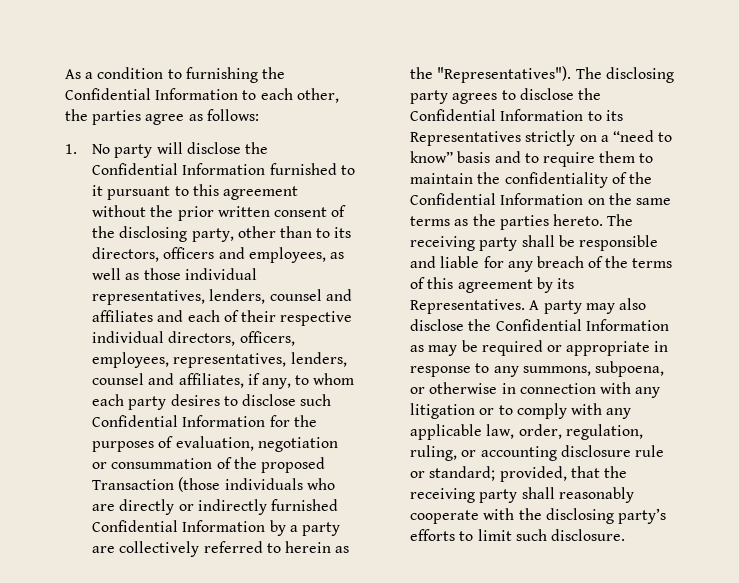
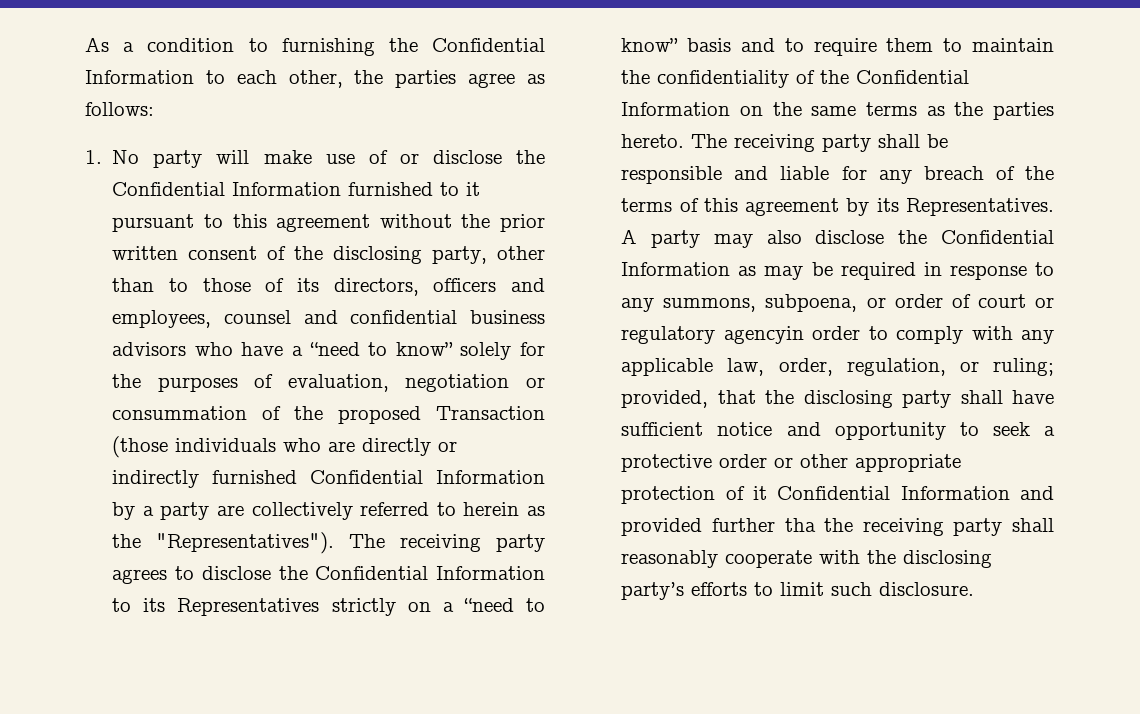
(183, 148) none -> [263,150,419,164] make use of or
(331, 233) none -> [202,278,285,292] those of
[329,252,344,259] [92,268,257,280] [92,289,352,305] [92,310,353,326] [92,331,295,346] [92,352,347,368] [92,373,355,389] [92,394,332,410] [92,415,266,427] as well as those individual representatives, lenders, counsel and affiliates and each of their respective individual directors, officers, employees, representatives, lenders, counsel and affiliates, if any, to whom each party desires to disclose such Confidential Information -> [223,310,545,324] [112,342,512,360] counsel and confidential business advisors who have a “need to know” solely
[605,67,674,83] disclosing -> [400,534,482,552] receiving
[546,341,651,356] or appropriate -> (916, 271) none
[429,382,661,398] [410,403,495,419] otherwise in connection with any litigation or -> [894,294,1054,308] [621,326,861,344] order of court or regulatory agencyin order
[410,445,664,461] [410,466,600,482] ruling, or accounting disclosure rule or standard; provided, that -> [959,358,1054,376] [621,390,1054,408] [621,422,1055,440] [621,454,962,472] [621,486,1054,504] [621,518,816,536] or ruling; provided, that the disclosing party shall have sufficient notice and opportunity to seek a protective order or other appropriate protection of it Confidential Information and provided further tha

